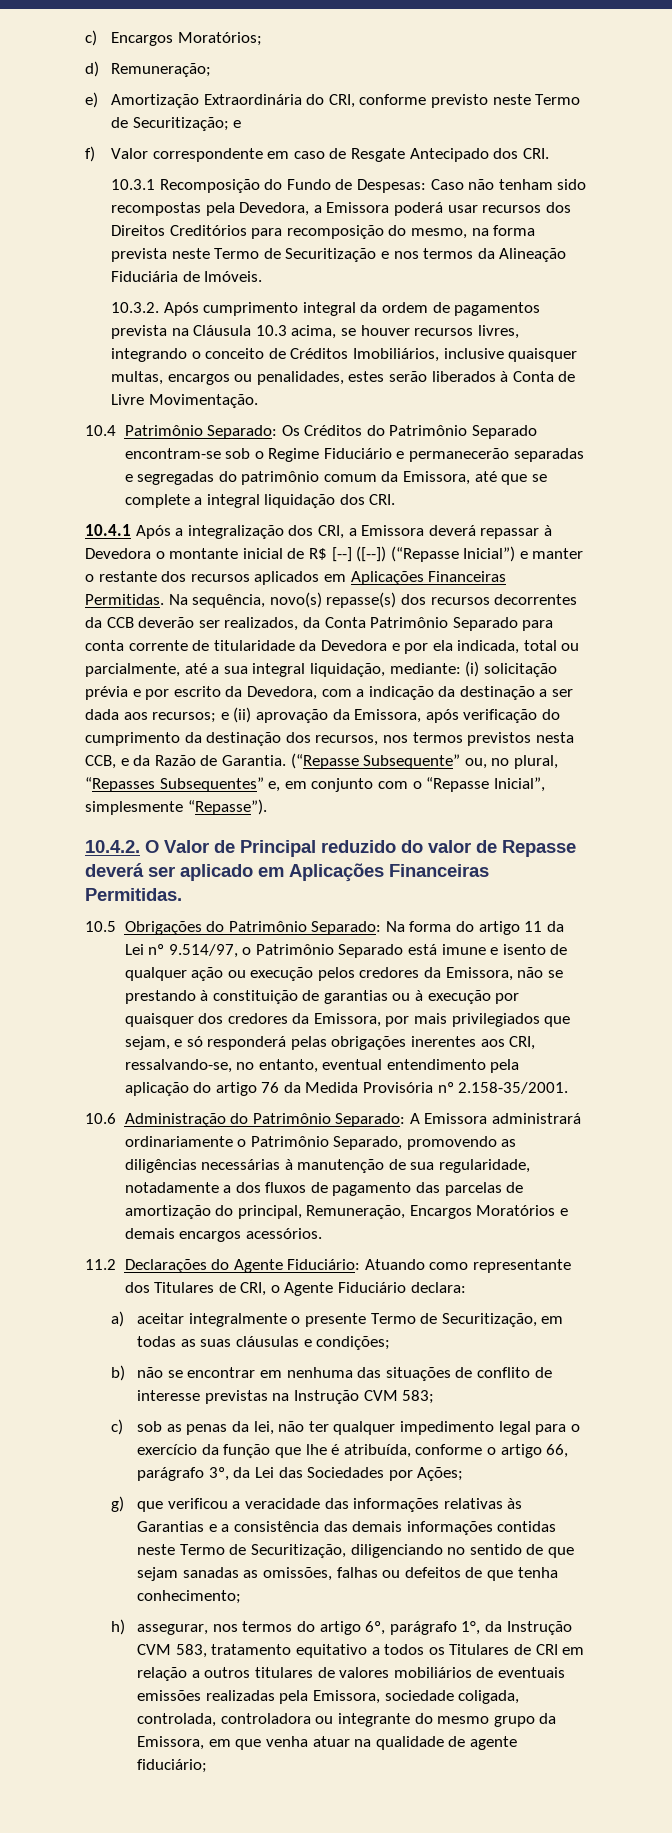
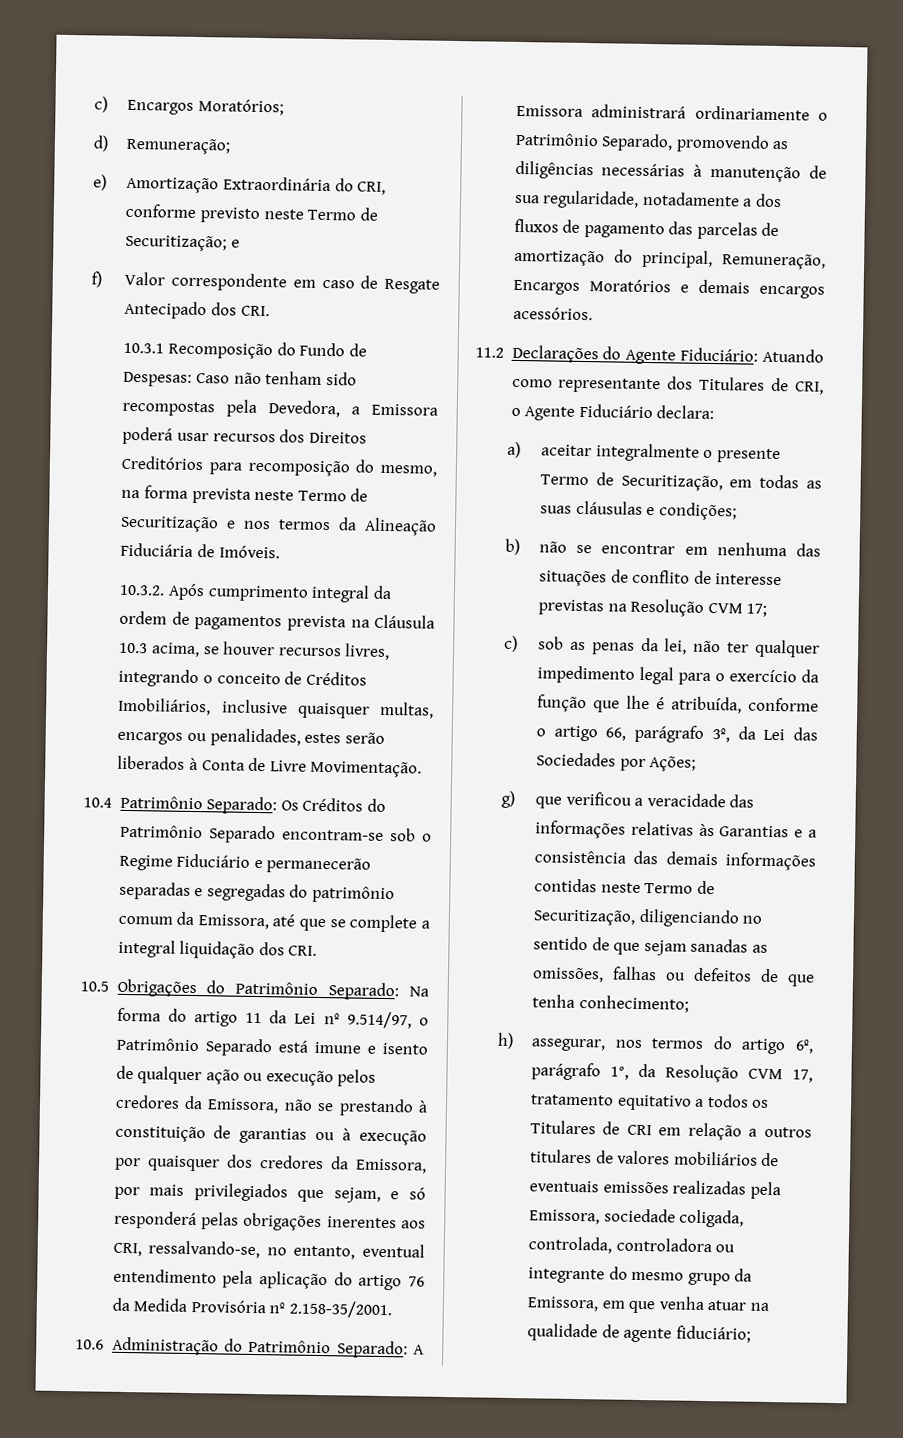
[85,524,552,539] [85,546,584,562] [85,571,507,585] [85,592,578,608] [85,617,554,631] [85,640,580,654] [85,661,557,677] [85,686,574,700] [85,707,560,723] [85,732,574,746] [85,753,558,769] [85,777,545,792] [85,799,267,815] [85,840,576,857] [85,863,489,882] [85,888,182,901] // 10.4.1 Após a integralização dos CRI, a Emissora deverá repassar à Devedora o montante inicial de R$ [--] ([--]) (“Repasse Inicial”) e manter o restante dos recursos aplicados em Aplicações Financeiras Permitidas. Na sequência, novo(s) repasse(s) dos recursos decorrentes da CCB deverão ser realizados, da Conta Patrimônio Separado para conta corrente de titularidade da Devedora e por ela indicada, total ou parcialmente, até a sua integral liquidação, mediante: (i) solicitação prévia e por escrito da Devedora, com a indicação da destinação a ser dada aos recursos; e (ii) aprovação da Emissora, após verificação do cumprimento da destinação dos recursos, nos termos previstos nesta CCB, e da Razão de Garantia. (“Repasse Subsequente” ou, no plural, “Repasses Subsequentes” e, em conjunto com o “Repasse Inicial”, simplesmente “Repasse”). // 10.4.2. O Valor de Principal reduzido do valor de Repasse deverá ser aplicado em Aplicações Financeiras Permitidas. -> (318, 950) none
[293,1390,435,1404] Instrução CVM 583; -> [630,598,768,617] Resolução CVM 17;
[506,1621,572,1635] [137,1644,207,1658] Instrução CVM 583, -> [664,1064,813,1083] Resolução CVM 17,

